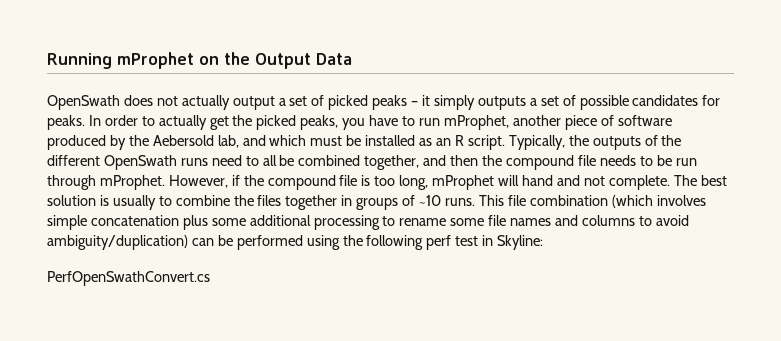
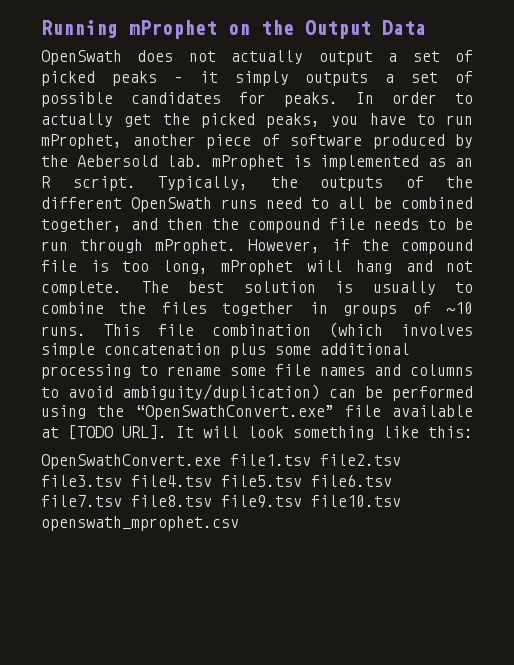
[217,135,416,148] lab, and which must be installed -> [167,155,419,170] lab. mProphet is implemented
[521,175,553,186] hand -> [356,260,392,274] hang
[366,235,544,250] [47,271,210,286] following perf test in Skyline: // PerfOpenSwathConvert.cs -> [135,405,473,420] [41,425,473,440] [41,454,401,469] [41,474,392,487] [41,495,401,508] [41,516,239,531] “OpenSwathConvert.exe” file available at [TODO URL]. It will look something like this: // OpenSwathConvert.exe file1.tsv file2.tsv file3.tsv file4.tsv file5.tsv file6.tsv file7.tsv file8.tsv file9.tsv file10.tsv openswath_mprophet.csv

